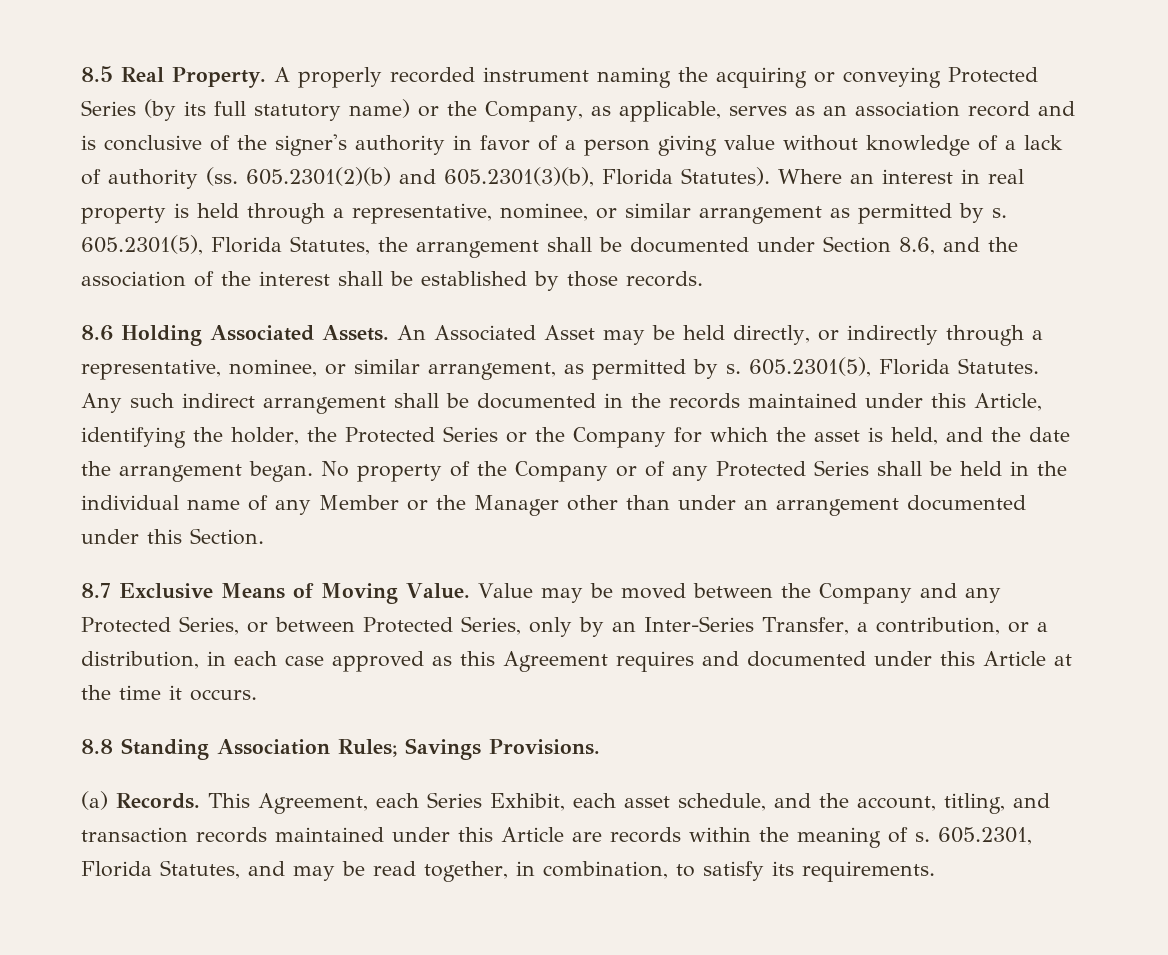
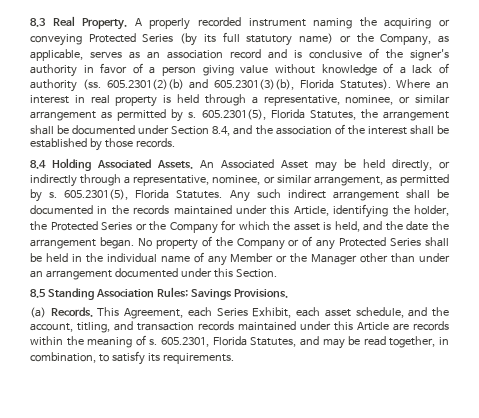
[81,66,113,82] 8.5 -> [30,18,46,27] 8.3
[899,237,935,255] 8.6, -> [212,126,231,136] 8.4,
[81,325,113,341] 8.6 -> [30,160,46,169] 8.4
[81,583,1001,604] [81,616,1048,637] [81,651,1072,672] [81,685,257,701] [81,739,113,754] 8.7 Exclusive Means of Moving Value. Value may be moved between the Company and any Protected Series, or between Protected Series, only by an Inter-Series Transfer, a contribution, or a distribution, in each case approved as this Agreement requires and documented under this Article at the time it occurs. // 8.8 -> [30,289,46,298] 8.5

